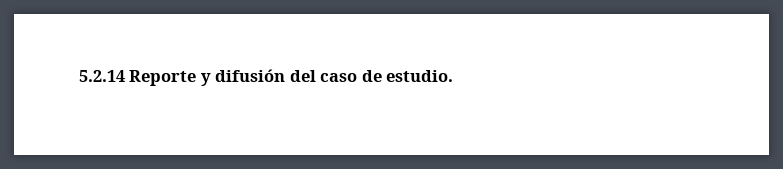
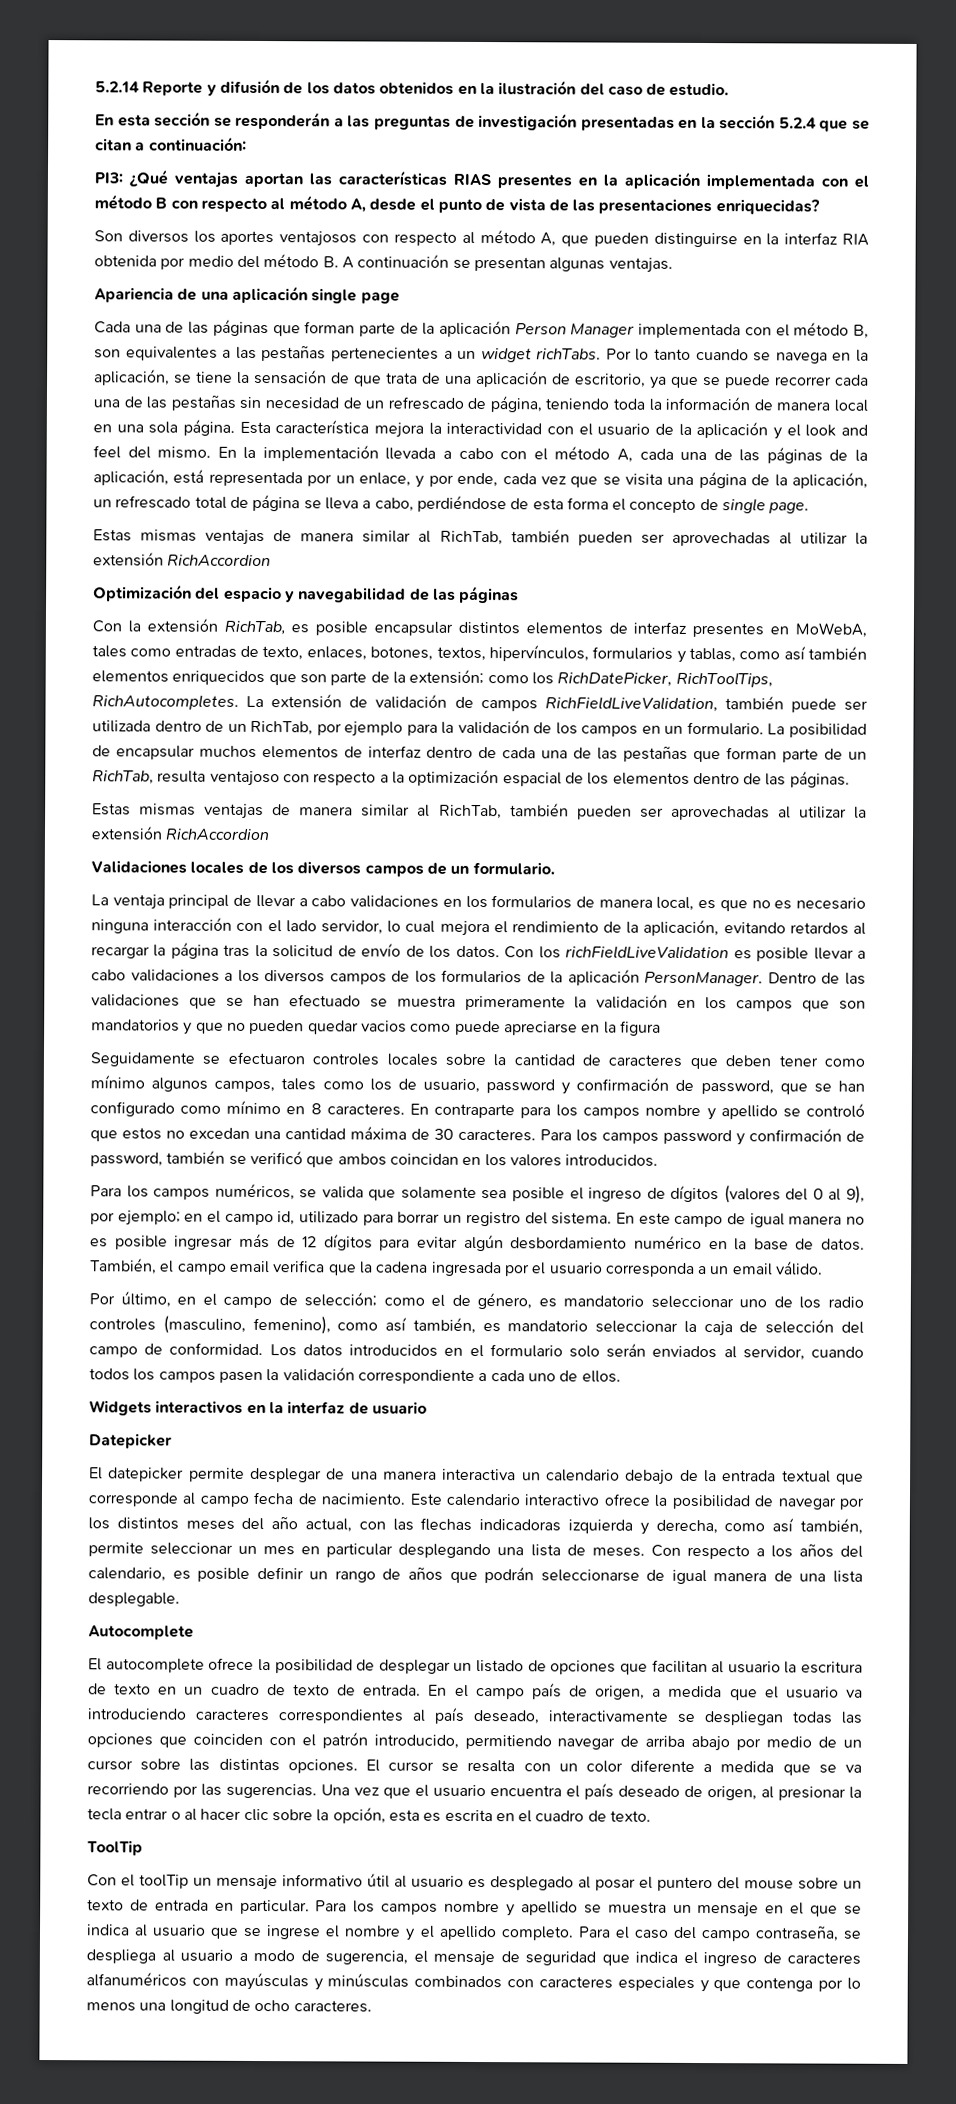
[289,70,454,82] del caso de estudio. -> [283,80,730,97] [95,111,870,132] [95,136,247,151] [94,169,869,190] [94,194,820,215] [94,229,869,248] [94,254,673,273] [94,285,400,304] [94,319,870,339] [94,345,870,364] [94,369,869,389] [93,394,869,413] [93,419,868,440] [93,445,868,464] [93,469,869,489] [93,494,810,514] [93,529,868,547] [93,552,272,567] [93,584,520,604] [92,618,867,638] [92,645,868,663] [92,669,773,688] [92,694,869,713] [92,719,867,738] [92,745,867,763] [92,769,850,788] [92,803,867,821] [91,826,271,841] [91,860,555,877] [91,894,866,912] [91,917,866,937] [91,942,867,962] [91,969,866,987] [91,994,867,1012] [91,1019,661,1036] [90,1051,865,1070] [90,1075,865,1095] [90,1100,865,1121] [90,1126,865,1146] [90,1150,659,1168] [90,1183,865,1204] [90,1210,866,1228] [90,1233,865,1252] [89,1258,824,1277] [89,1291,864,1310] [89,1315,864,1337] [89,1342,864,1361] [89,1367,621,1384] [89,1400,427,1416] [89,1433,172,1449] [89,1467,865,1485] [88,1491,865,1510] [88,1516,863,1535] [88,1542,863,1560] [88,1566,863,1585] [88,1592,180,1607] [88,1625,194,1640] [88,1657,863,1675] [88,1683,863,1701] [87,1707,863,1726] [87,1732,863,1752] [87,1758,862,1776] [87,1783,862,1801] [87,1807,652,1824] [87,1840,143,1856] [87,1873,862,1892] [87,1899,863,1918] [86,1924,862,1942] [86,1949,861,1967] [86,1972,861,1993] [86,1999,372,2014] de los datos obtenidos en la ilustración del caso de estudio. // En esta sección se responderán a las preguntas de investigación presentadas en la sección 5.2.4 que se citan a continuación: // PI3: ¿Qué ventajas aportan las características RIAS presentes en la aplicación implementada con el método B con respecto al método A, desde el punto de vista de las presentaciones enriquecidas? // Son diversos los aportes ventajosos con respecto al método A, que pueden distinguirse en la interfaz RIA obtenida por medio del método B. A continuación se presentan algunas ventajas. // Apariencia de una aplicación single page // Cada una de las páginas que forman parte de la aplicación Person Manager implementada con el método B, son equivalentes a las pestañas pertenecientes a un widget richTabs. Por lo tanto cuando se navega en la aplicación, se tiene la sensación de que trata de una aplicación de escritorio, ya que se puede recorrer cada una de las pestañas sin necesidad de un refrescado de página, teniendo toda la información de manera local en una sola página. Esta característica mejora la interactividad con el usuario de la aplicación y el look and feel del mismo. En la implementación llevada a cabo con el método A, cada una de las páginas de la aplicación, está representada por un enlace, y por ende, cada vez que se visita una página de la aplicación, un refrescado total de página se lleva a cabo, perdiéndose de esta forma el concepto de single page. // Estas mismas ventajas de manera similar al RichTab, también pueden ser aprovechadas al utilizar la extensión RichAccordion // Optimización del espacio y navegabilidad de las páginas // Con la extensión RichTab, es posible encapsular distintos elementos de interfaz presentes en MoWebA, tales como entradas de texto, enlaces, botones, textos, hipervínculos, formularios y tablas, como así también elementos enriquecidos que son parte de la extensión; como los RichDatePicker, RichToolTips, RichAutocompletes. La extensión de validación de campos RichFieldLiveValidation, también puede ser utilizada dentro de un RichTab, por ejemplo para la validación de los campos en un formulario. La posibilidad de encapsular muchos elementos de interfaz dentro de cada una de las pestañas que forman parte de un RichTab, resulta ventajoso con respecto a la optimización espacial de los elementos dentro de las páginas. // Estas mismas ventajas de manera similar al RichTab, también pueden ser aprovechadas al utilizar la extensión RichAccordion // Validaciones locales de los diversos campos de un formulario. // La ventaja principal de llevar a cabo validaciones en los formularios de manera local, es que no es necesario ninguna interacción con el lado servidor, lo cual mejora el rendimiento de la aplicación, evitando retardos al recargar la página tras la solicitud de envío de los datos. Con los richFieldLiveValidation es posible llevar a cabo validaciones a los diversos campos de los formularios de la aplicación PersonManager. Dentro de las validaciones que se han efectuado se muestra primeramente la validación en los campos que son mandatorios y que no pueden quedar vacios como puede apreciarse en la figura // Seguidamente se efectuaron controles locales sobre la cantidad de caracteres que deben tener como mínimo algunos campos, tales como los de usuario, password y confirmación de password, que se han configurado como mínimo en 8 caracteres. En contraparte para los campos nombre y apellido se controló que estos no excedan una cantidad máxima de 30 caracteres. Para los campos password y confirmación de password, también se verificó que ambos coincidan en los valores introducidos. // Para los campos numéricos, se valida que solamente sea posible el ingreso de dígitos (valores del 0 al 9), por ejemplo; en el campo id, utilizado para borrar un registro del sistema. En este campo de igual manera no es posible ingresar más de 12 dígitos para evitar algún desbordamiento numérico en la base de datos. También, el campo email verifica que la cadena ingresada por el usuario corresponda a un email válido. // Por último, en el campo de selección; como el de género, es mandatorio seleccionar uno de los radio controles (masculino, femenino), como así también, es mandatorio seleccionar la caja de selección del campo de conformidad. Los datos introducidos en el formulario solo serán enviados al servidor, cuando todos los campos pasen la validación correspondiente a cada uno de ellos. // Widgets interactivos en la interfaz de usuario // Datepicker // El datepicker permite desplegar de una manera interactiva un calendario debajo de la entrada textual que corresponde al campo fecha de nacimiento. Este calendario interactivo ofrece la posibilidad de navegar por los distintos meses del año actual, con las flechas indicadoras izquierda y derecha, como así también, permite seleccionar un mes en particular desplegando una lista de meses. Con respecto a los años del calendario, es posible definir un rango de años que podrán seleccionarse de igual manera de una lista desplegable. // Autocomplete // El autocomplete ofrece la posibilidad de desplegar un listado de opciones que facilitan al usuario la escritura de texto en un cuadro de texto de entrada. En el campo país de origen, a medida que el usuario va introduciendo caracteres correspondientes al país deseado, interactivamente se despliegan todas las opciones que coinciden con el patrón introducido, permitiendo navegar de arriba abajo por medio de un cursor sobre las distintas opciones. El cursor se resalta con un color diferente a medida que se va recorriendo por las sugerencias. Una vez que el usuario encuentra el país deseado de origen, al presionar la tecla entrar o al hacer clic sobre la opción, esta es escrita en el cuadro de texto. // ToolTip // Con el toolTip un mensaje informativo útil al usuario es desplegado al posar el puntero del mouse sobre un texto de entrada en particular. Para los campos nombre y apellido se muestra un mensaje en el que se indica al usuario que se ingrese el nombre y el apellido completo. Para el caso del campo contraseña, se despliega al usuario a modo de sugerencia, el mensaje de seguridad que indica el ingreso de caracteres alfanuméricos con mayúsculas y minúsculas combinados con caracteres especiales y que contenga por lo menos una longitud de ocho caracteres.

